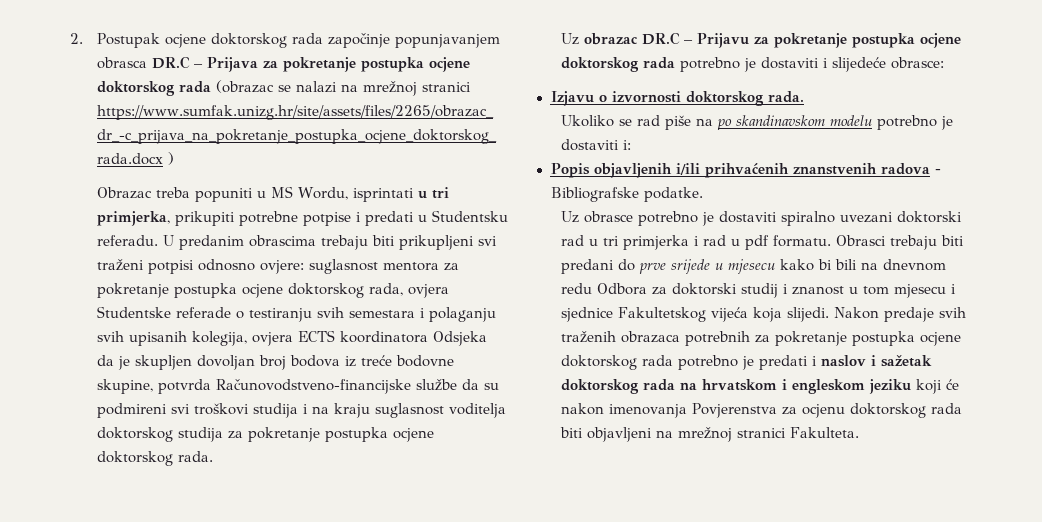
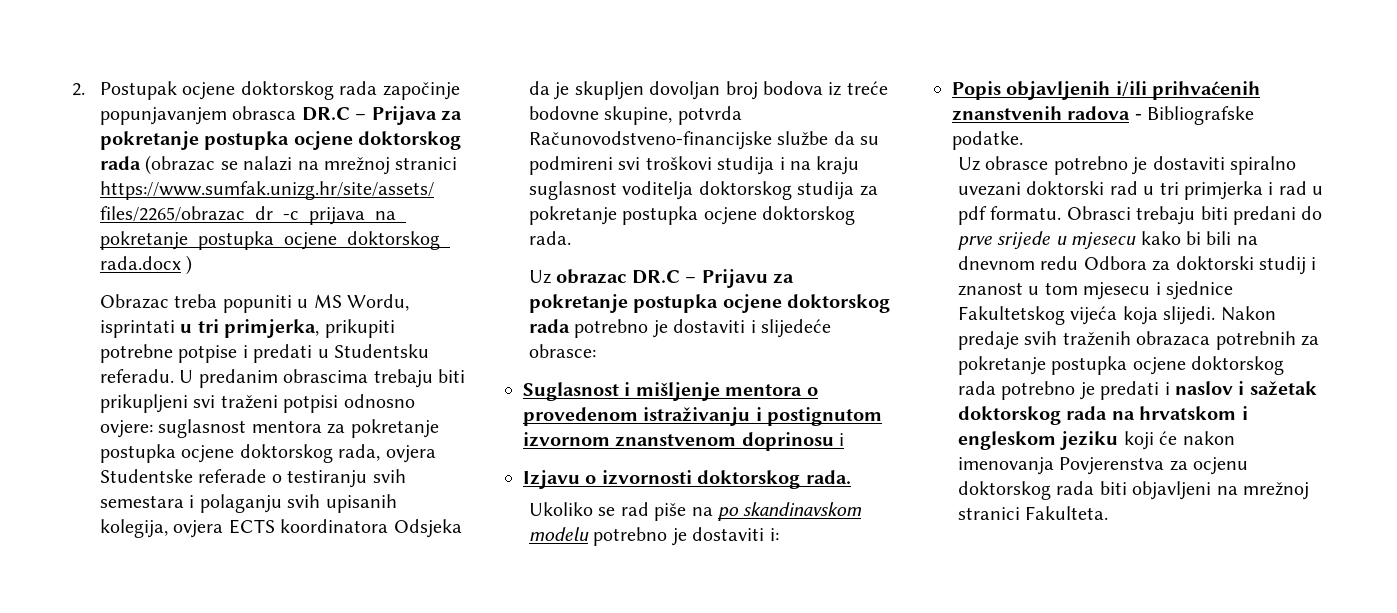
(944, 63) none -> [523,382,818,401] [523,407,883,426] [523,432,845,451] // Suglasnost i mišljenje mentora o provedenom istraživanju i postignutom izvornom znanstvenom doprinosu i

